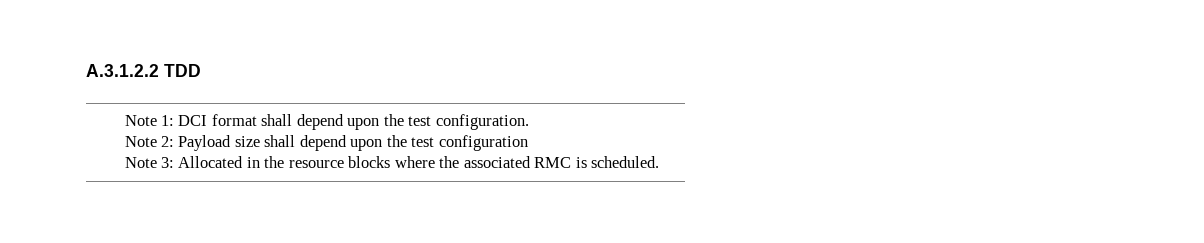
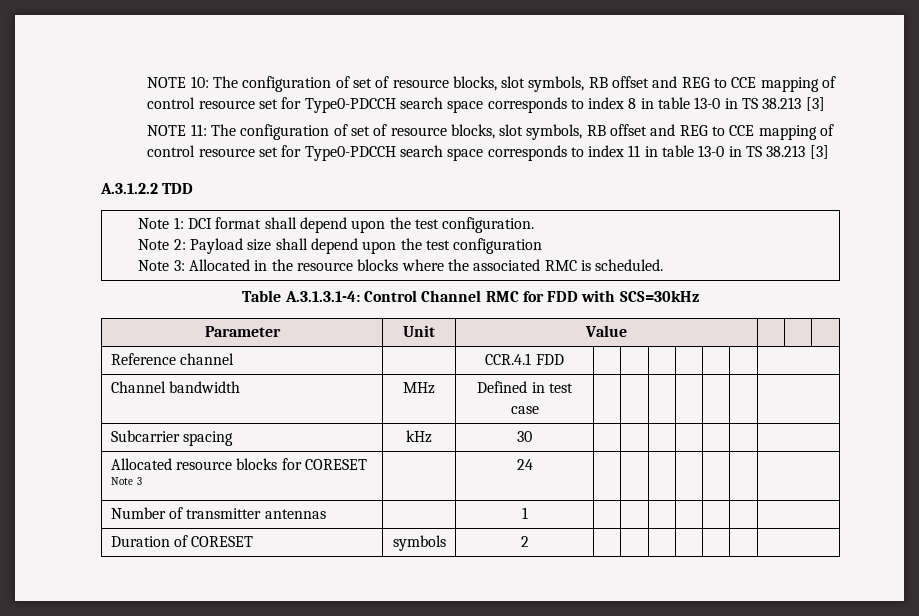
(86, 70) none -> [147,76,837,92] [147,97,825,113] [147,124,835,140] [147,145,829,161] NOTE 10: The configuration of set of resource blocks, slot symbols, RB offset and REG to CCE mapping of control resource set for Type0-PDCCH search space corresponds to index 8 in table 13-0 in TS 38.213 [3] // NOTE 11: The configuration of set of resource blocks, slot symbols, RB offset and REG to CCE mapping of control resource set for Type0-PDCCH search space corresponds to index 11 in table 13-0 in TS 38.213 [3] //
(660, 162) none -> [242,290,699,302] [204,326,281,337] [403,325,435,337] [585,325,627,337] [110,353,234,365] [485,353,564,365] [110,381,240,393] [403,382,435,394] [477,381,573,393] [510,406,539,414] [110,430,233,446] [406,430,432,443] [517,431,532,442] [110,458,367,470] [110,477,142,485] [516,459,533,470] [110,507,326,519] [521,507,528,519] [110,535,254,547] [392,535,446,551] [520,536,529,547] // Table A.3.1.3.1-4: Control Channel RMC for FDD with SCS=30kHz // Parameter | Unit | Value | | | // Reference channel | | CCR.4.1 FDD | | | | | | | // Channel bandwidth | MHz | Defined in test case | | | | | | | // Subcarrier spacing | kHz | 30 | | | | | | | // Allocated resource blocks for CORESET Note 3 | | 24 | | | | | | | // Number of transmitter antennas | | 1 | | | | | | | // Duration of CORESET | symbols | 2 | | | | | | |

